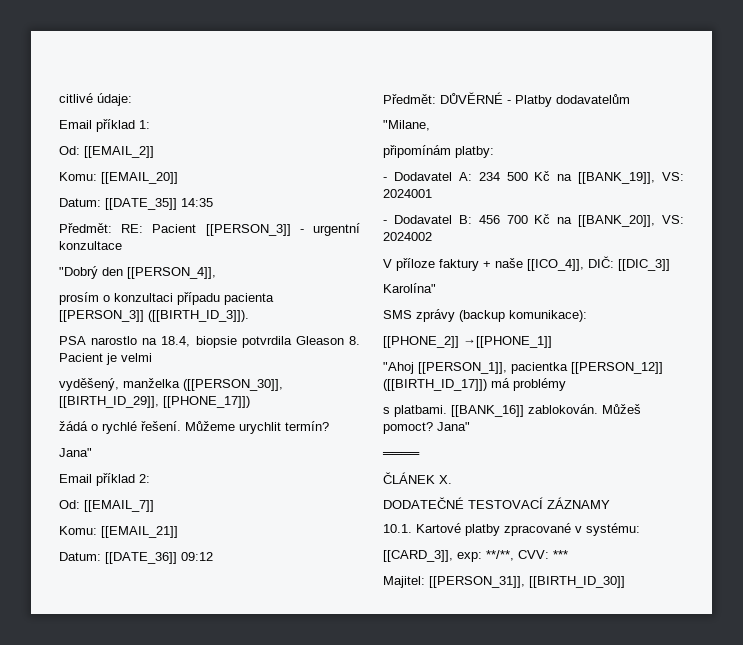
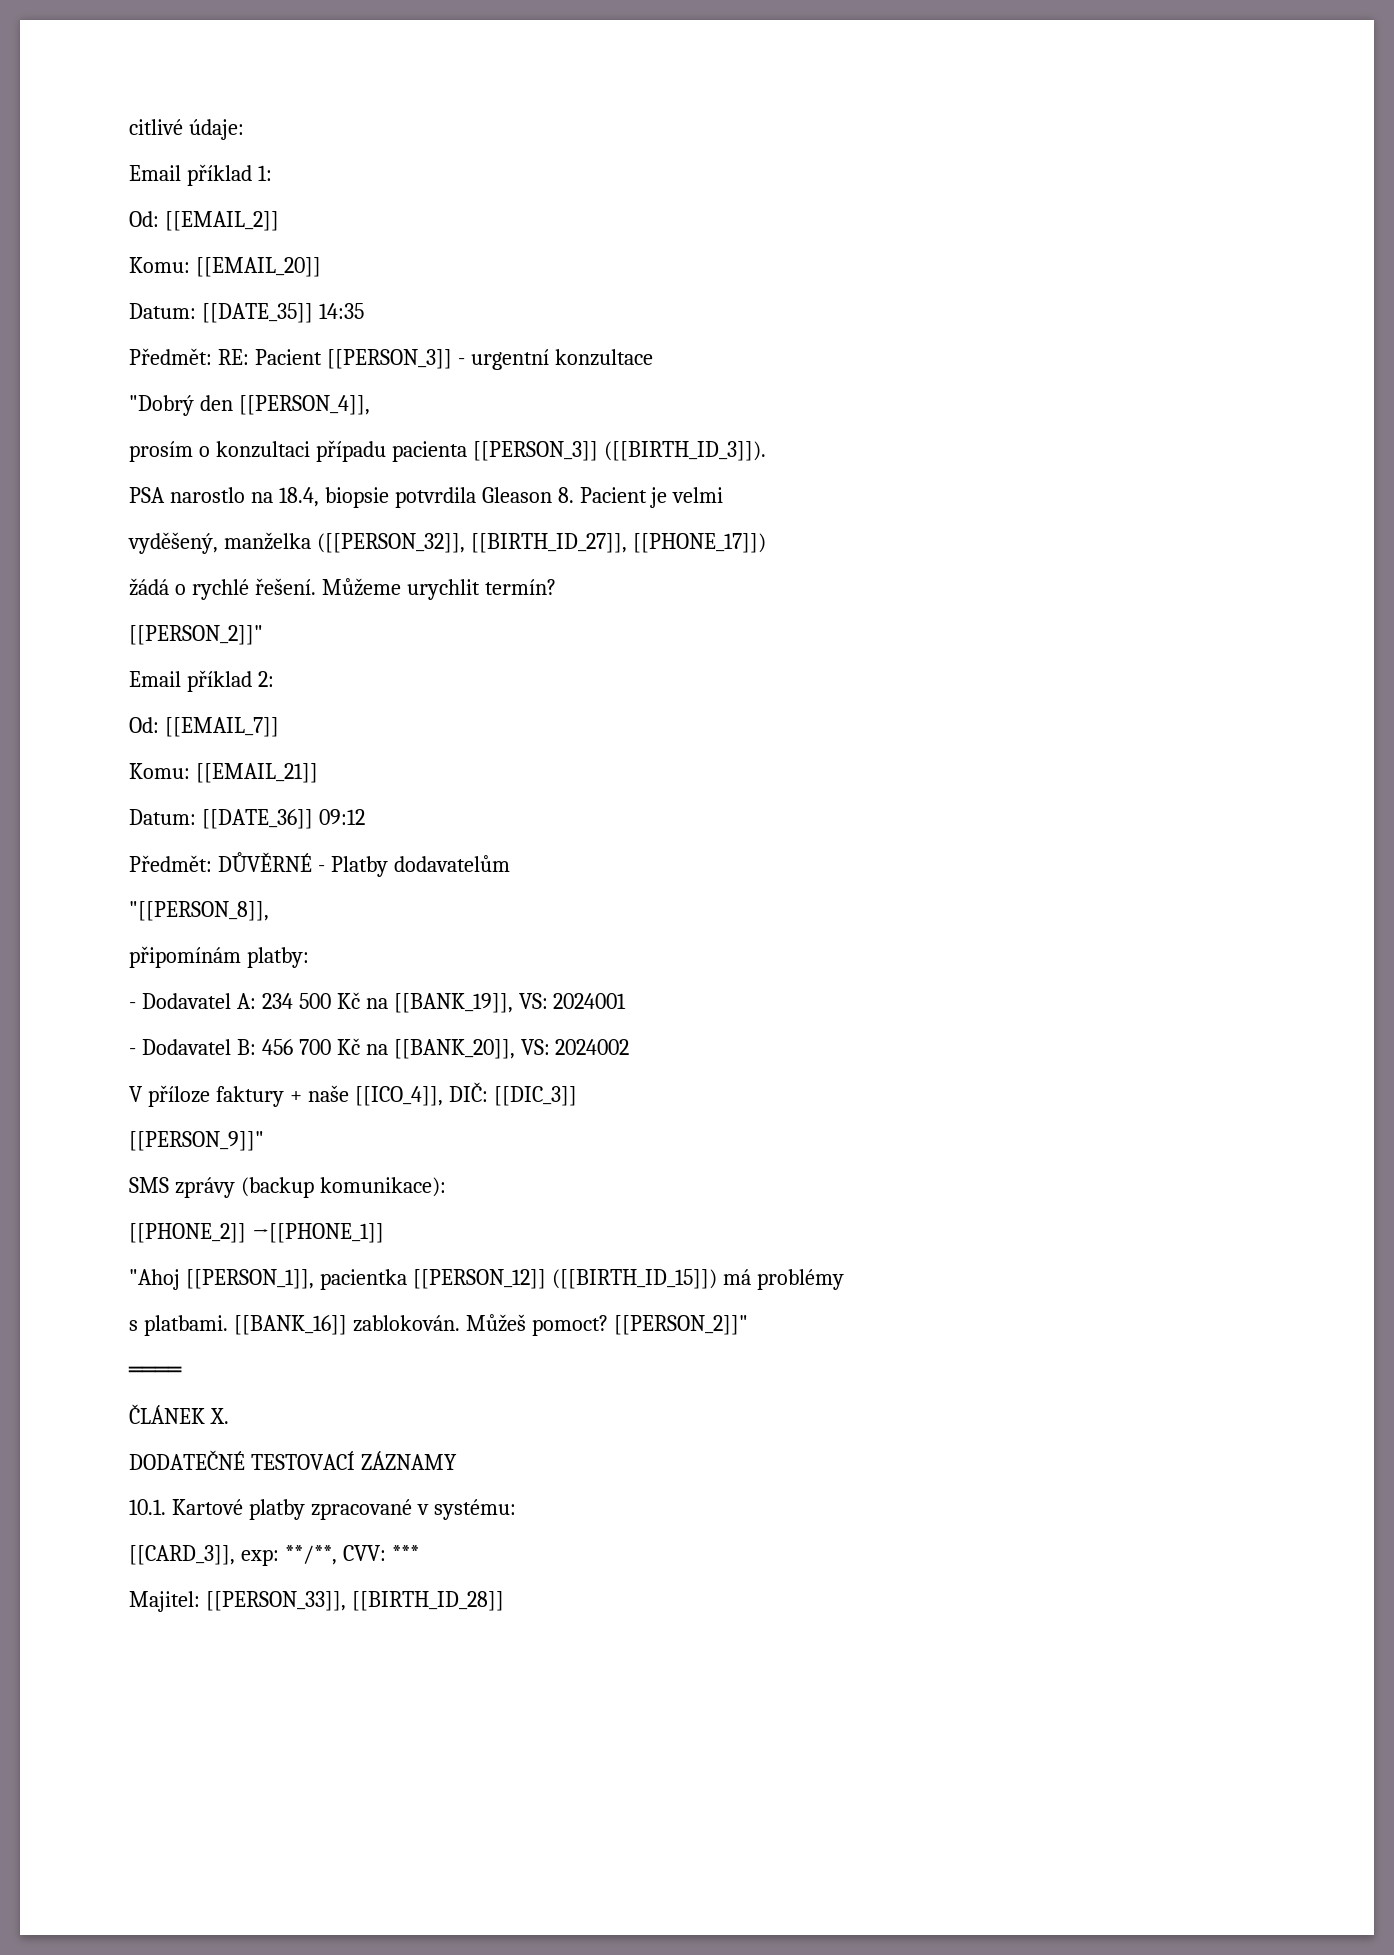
[183,379,283,391] [59,396,159,408] ([[PERSON_30]], [[BIRTH_ID_29]], -> [316,533,627,553] ([[PERSON_32]], [[BIRTH_ID_27]],
[59,448,92,457] Jana" -> [129,625,263,645] [[PERSON_2]]"
[383,120,430,131] "Milane, -> [129,901,269,921] "[[PERSON_8]],
[383,283,436,293] Karolína" -> [129,1131,264,1151] [[PERSON_9]]"
[383,379,487,391] ([[BIRTH_ID_17]]) -> [551,1269,717,1289] ([[BIRTH_ID_15]])
[437,422,470,431] Jana" -> [613,1315,748,1335] [[PERSON_2]]"
[429,576,625,588] [[PERSON_31]], [[BIRTH_ID_30]] -> [205,1591,504,1611] [[PERSON_33]], [[BIRTH_ID_28]]

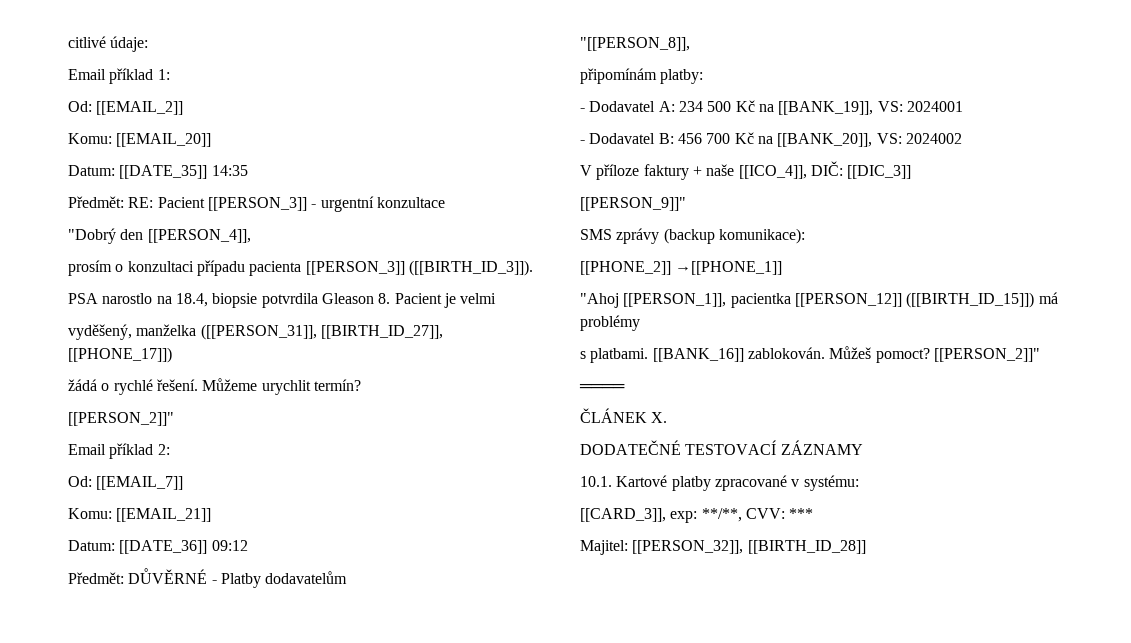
[316,533,465,553] ([[PERSON_32]], -> [200,324,317,340] ([[PERSON_31]],
[205,1591,346,1611] [[PERSON_33]], -> [632,540,744,554] [[PERSON_32]],

